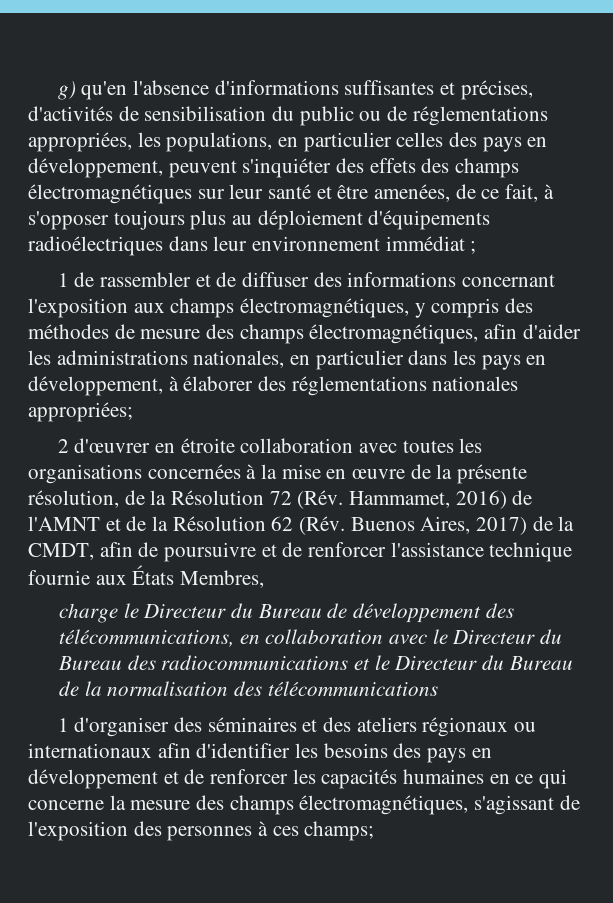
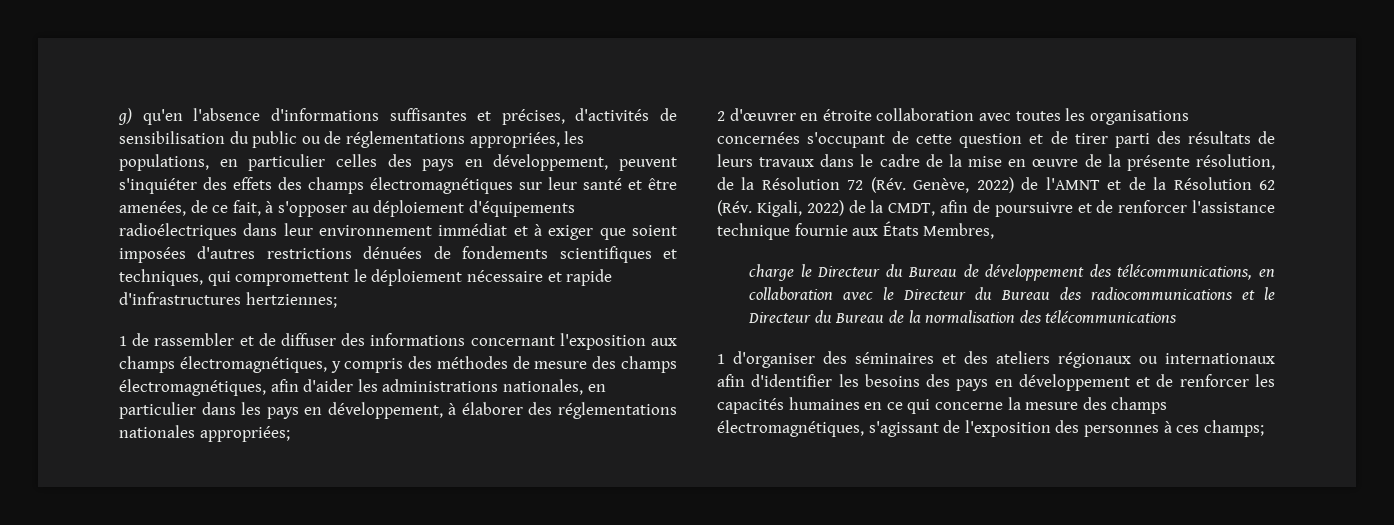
[113,210,227,230] toujours plus -> (347, 209) none
[470,241,477,254] ; -> [513,224,677,240] [119,246,678,263] [119,269,613,286] [119,292,337,308] et à exiger que soient imposées d'autres restrictions dénuées de fondements scientifiques et techniques, qui compromettent le déploiement nécessaire et rapide d'infrastructures hertziennes;
[246,464,257,479] à -> [807,131,1275,148] [717,154,943,167] s'occupant de cette question et de tirer parti des résultats de leurs travaux dans le cadre de
[349,490,507,509] Hammamet, 2016) -> [913,177,1014,193] Genève, 2022)
[350,516,528,535] Buenos Aires, 2017) -> [756,200,844,217] Kigali, 2022)

